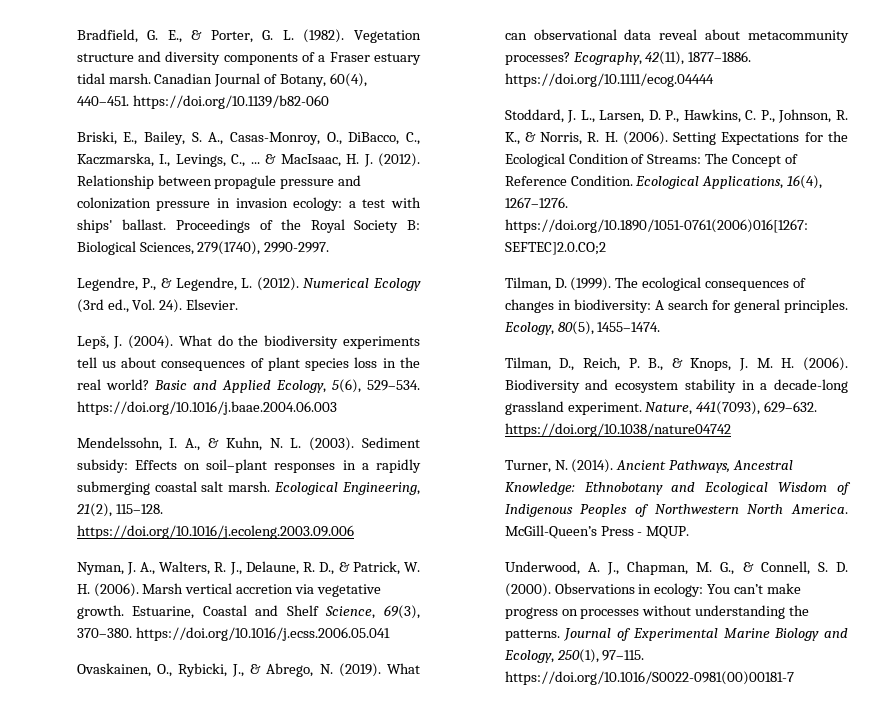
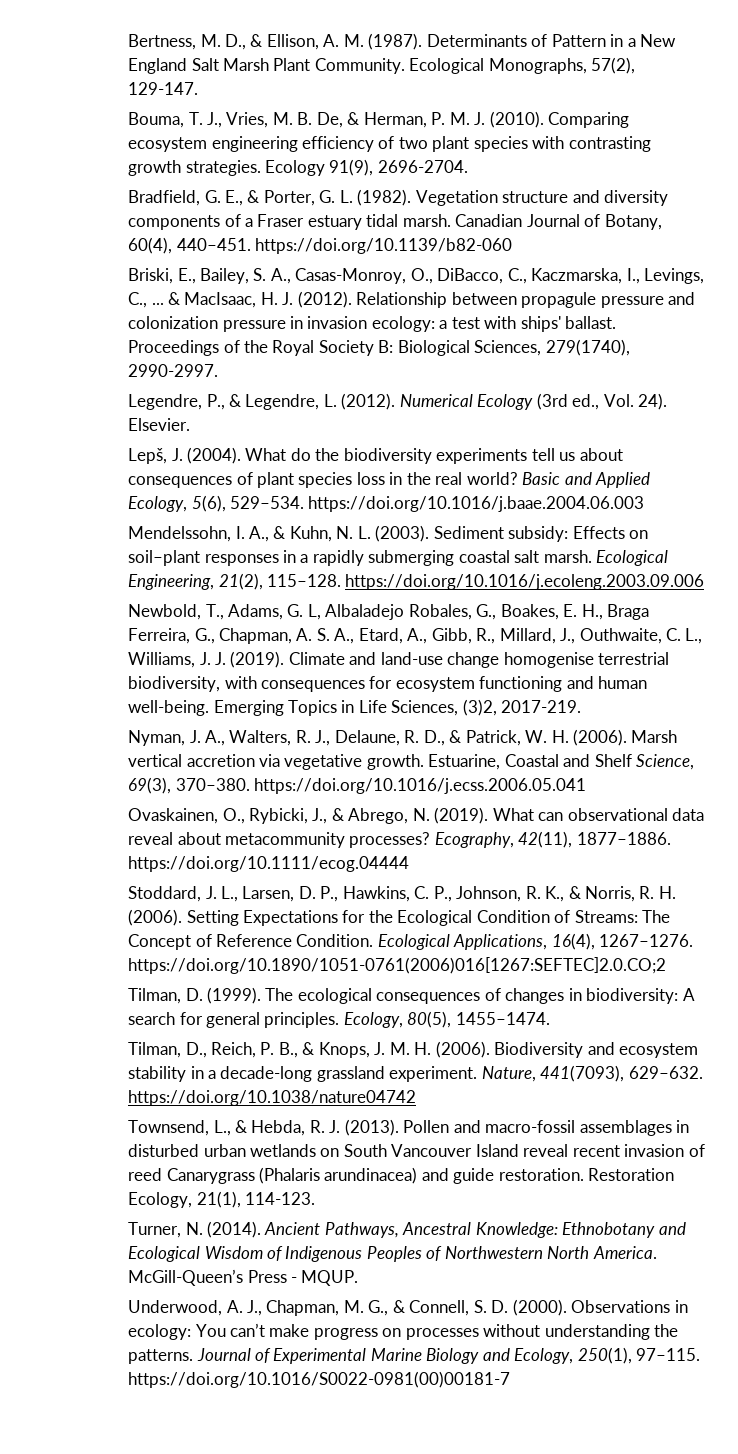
(76, 36) none -> [128,33,676,50] [128,57,636,74] [128,82,199,95] [128,111,629,128] [128,136,651,152] [128,159,468,176] Bertness, M. D., & Ellison, A. M. (1987). Determinants of Pattern in a New England Salt Marsh Plant Community. Ecological Monographs, 57(2), 129-147. // Bouma, T. J., Vries, M. B. De, & Herman, P. M. J. (2010). Comparing ecosystem engineering efficiency of two plant species with contrasting growth strategies. Ecology 91(9), 2696-2704. //
(354, 532) none -> [128,604,650,620] [128,628,703,644] [128,651,670,668] [128,676,648,692] [128,699,582,716] // Newbold, T., Adams, G. L, Albaladejo Robales, G., Boakes, E. H., Braga Ferreira, G., Chapman, A. S. A., Etard, A., Gibb, R., Millard, J., Outhwaite, C. L., Williams, J. J. (2019). Climate and land-use change homogenise terrestrial biodiversity, with consequences for ecosystem functioning and human well-being. Emerging Topics in Life Sciences, (3)2, 2017-219.
(731, 430) none -> [128,1119,690,1136] [128,1144,705,1157] [128,1167,675,1184] [128,1191,315,1208] // Townsend, L., & Hebda, R. J. (2013). Pollen and macro-fossil assemblages in disturbed urban wetlands on South Vancouver Island reveal recent invasion of reed Canarygrass (Phalaris arundinacea) and guide restoration. Restoration Ecology, 21(1), 114-123.

